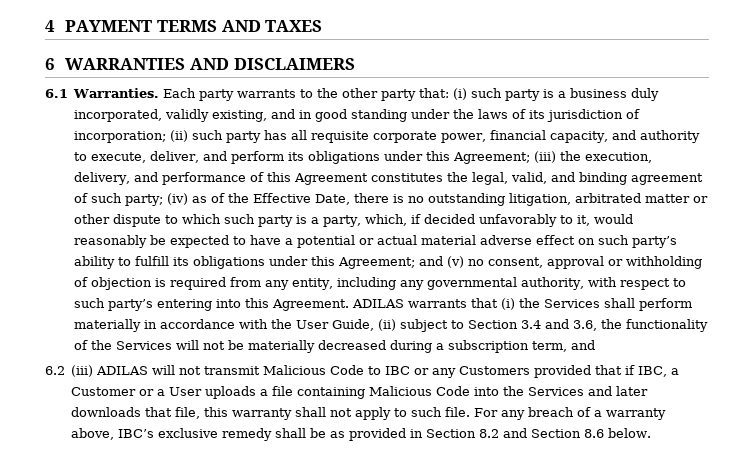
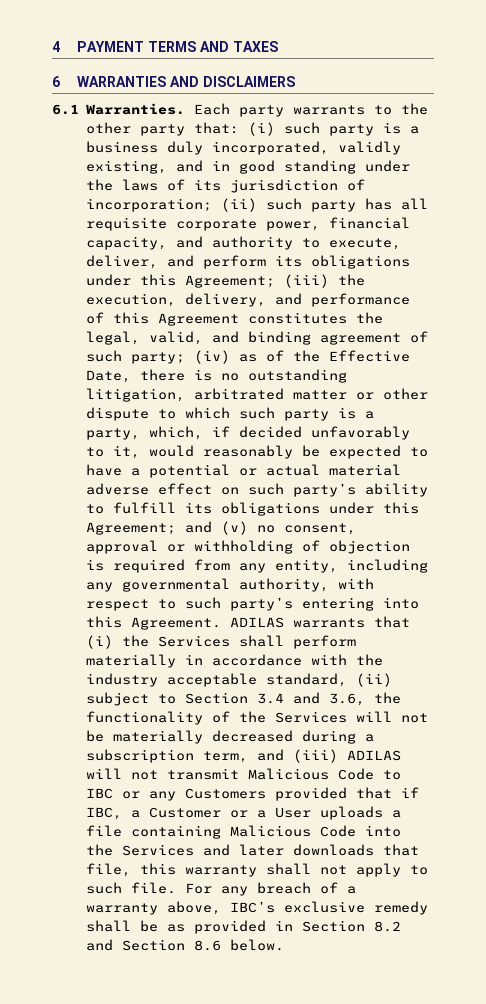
[296,319,375,331] User Guide, -> [85,673,347,687] industry acceptable standard,
[45,366,65,375] // 6.2 -> (284, 755) none

